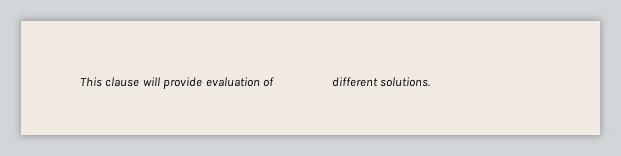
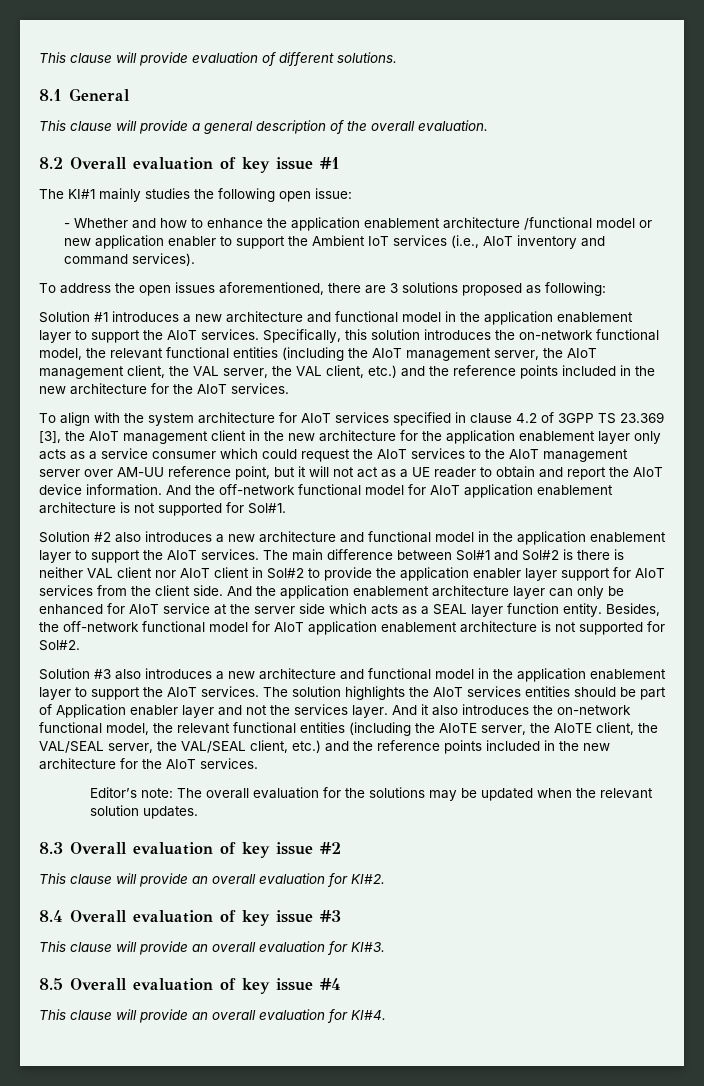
(431, 82) none -> [39,88,130,101] [39,120,488,134] [39,157,340,173] [39,188,352,202] [64,217,653,231] [64,235,606,249] [64,253,196,266] [39,282,606,296] [39,311,633,325] [39,329,659,343] [39,347,597,361] [39,365,655,379] [39,383,289,395] [39,412,664,426] [39,430,661,444] [39,448,628,462] [39,466,663,480] [39,484,613,498] [39,502,286,516] [39,531,666,545] [39,549,624,563] [39,567,665,581] [39,585,624,599] [39,603,660,617] [39,621,665,635] [39,640,80,651] [39,668,666,682] [39,686,666,700] [39,704,631,718] [39,722,658,736] [39,740,610,754] [39,758,258,770] [89,787,653,801] [89,805,198,819] [39,842,341,858] [39,873,385,887] [39,910,341,926] [39,941,385,955] [39,978,341,994] [39,1009,386,1023] // 8.1 General // This clause will provide a general description of the overall evaluation. // 8.2 Overall evaluation of key issue #1 // The KI#1 mainly studies the following open issue: // - Whether and how to enhance the application enablement architecture /functional model or new application enabler to support the Ambient IoT services (i.e., AIoT inventory and command services). // To address the open issues aforementioned, there are 3 solutions proposed as following: // Solution #1 introduces a new architecture and functional model in the application enablement layer to support the AIoT services. Specifically, this solution introduces the on-network functional model, the relevant functional entities (including the AIoT management server, the AIoT management client, the VAL server, the VAL client, etc.) and the reference points included in the new architecture for the AIoT services. // To align with the system architecture for AIoT services specified in clause 4.2 of 3GPP TS 23.369 [3], the AIoT management client in the new architecture for the application enablement layer only acts as a service consumer which could request the AIoT services to the AIoT management server over AM-UU reference point, but it will not act as a UE reader to obtain and report the AIoT device information. And the off-network functional model for AIoT application enablement architecture is not supported for Sol#1. // Solution #2 also introduces a new architecture and functional model in the application enablement layer to support the AIoT services. The main difference between Sol#1 and Sol#2 is there is neither VAL client nor AIoT client in Sol#2 to provide the application enabler layer support for AIoT services from the client side. And the application enablement architecture layer can only be enhanced for AIoT service at the server side which acts as a SEAL layer function entity. Besides, the off-network functional model for AIoT application enablement architecture is not supported for Sol#2. // Solution #3 also introduces a new architecture and functional model in the application enablement layer to support the AIoT services. The solution highlights the AIoT services entities should be part of Application enabler layer and not the services layer. And it also introduces the on-network functional model, the relevant functional entities (including the AIoTE server, the AIoTE client, the VAL/SEAL server, the VAL/SEAL client, etc.) and the reference points included in the new architecture for the AIoT services. // Editor’s note: The overall evaluation for the solutions may be updated when the relevant solution updates. // 8.3 Overall evaluation of key issue #2 // This clause will provide an overall evaluation for KI#2. // 8.4 Overall evaluation of key issue #3 // This clause will provide an overall evaluation for KI#3. // 8.5 Overall evaluation of key issue #4 // This clause will provide an overall evaluation for KI#4.

